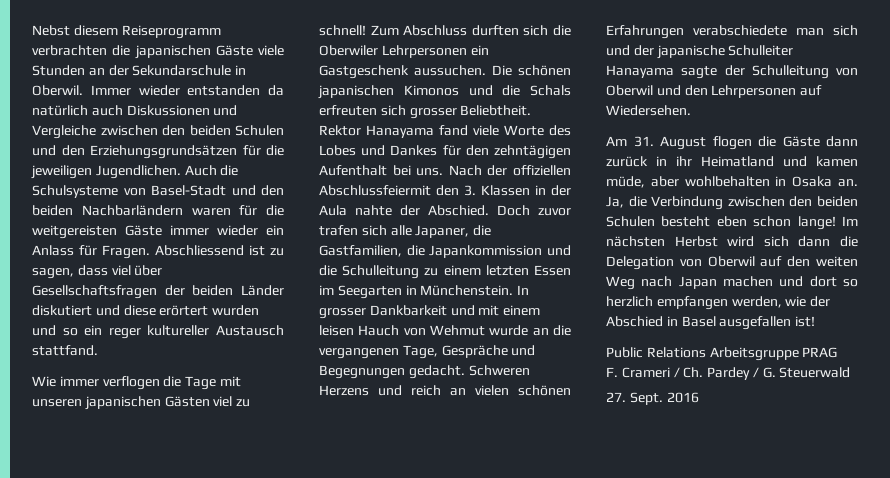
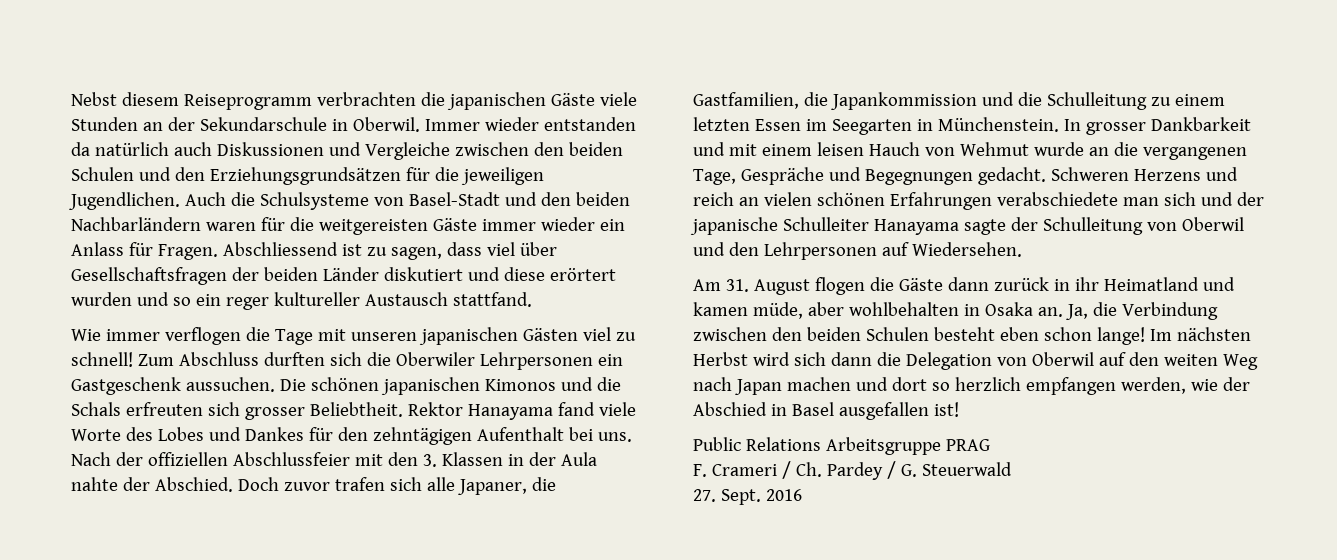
[319,185,431,196] Abschlussfeiermit -> [232,452,383,466] Abschlussfeier mit

